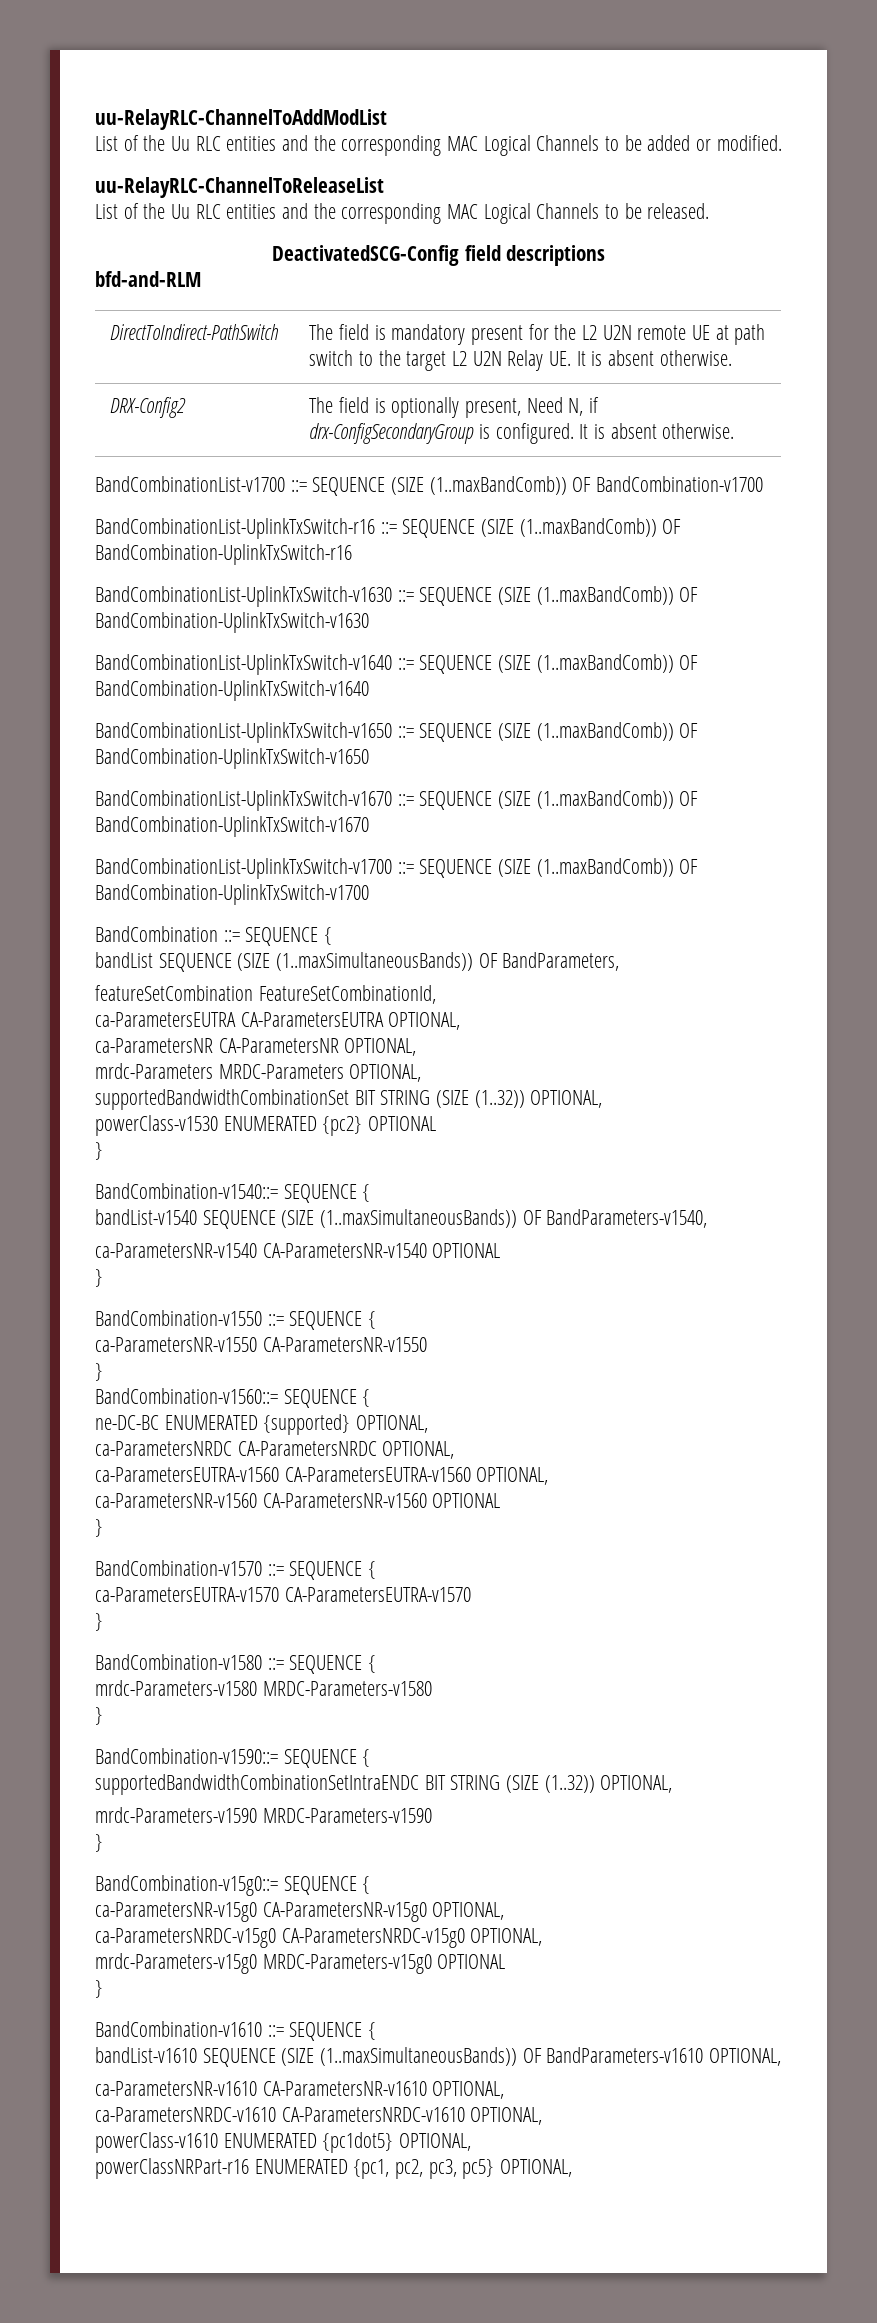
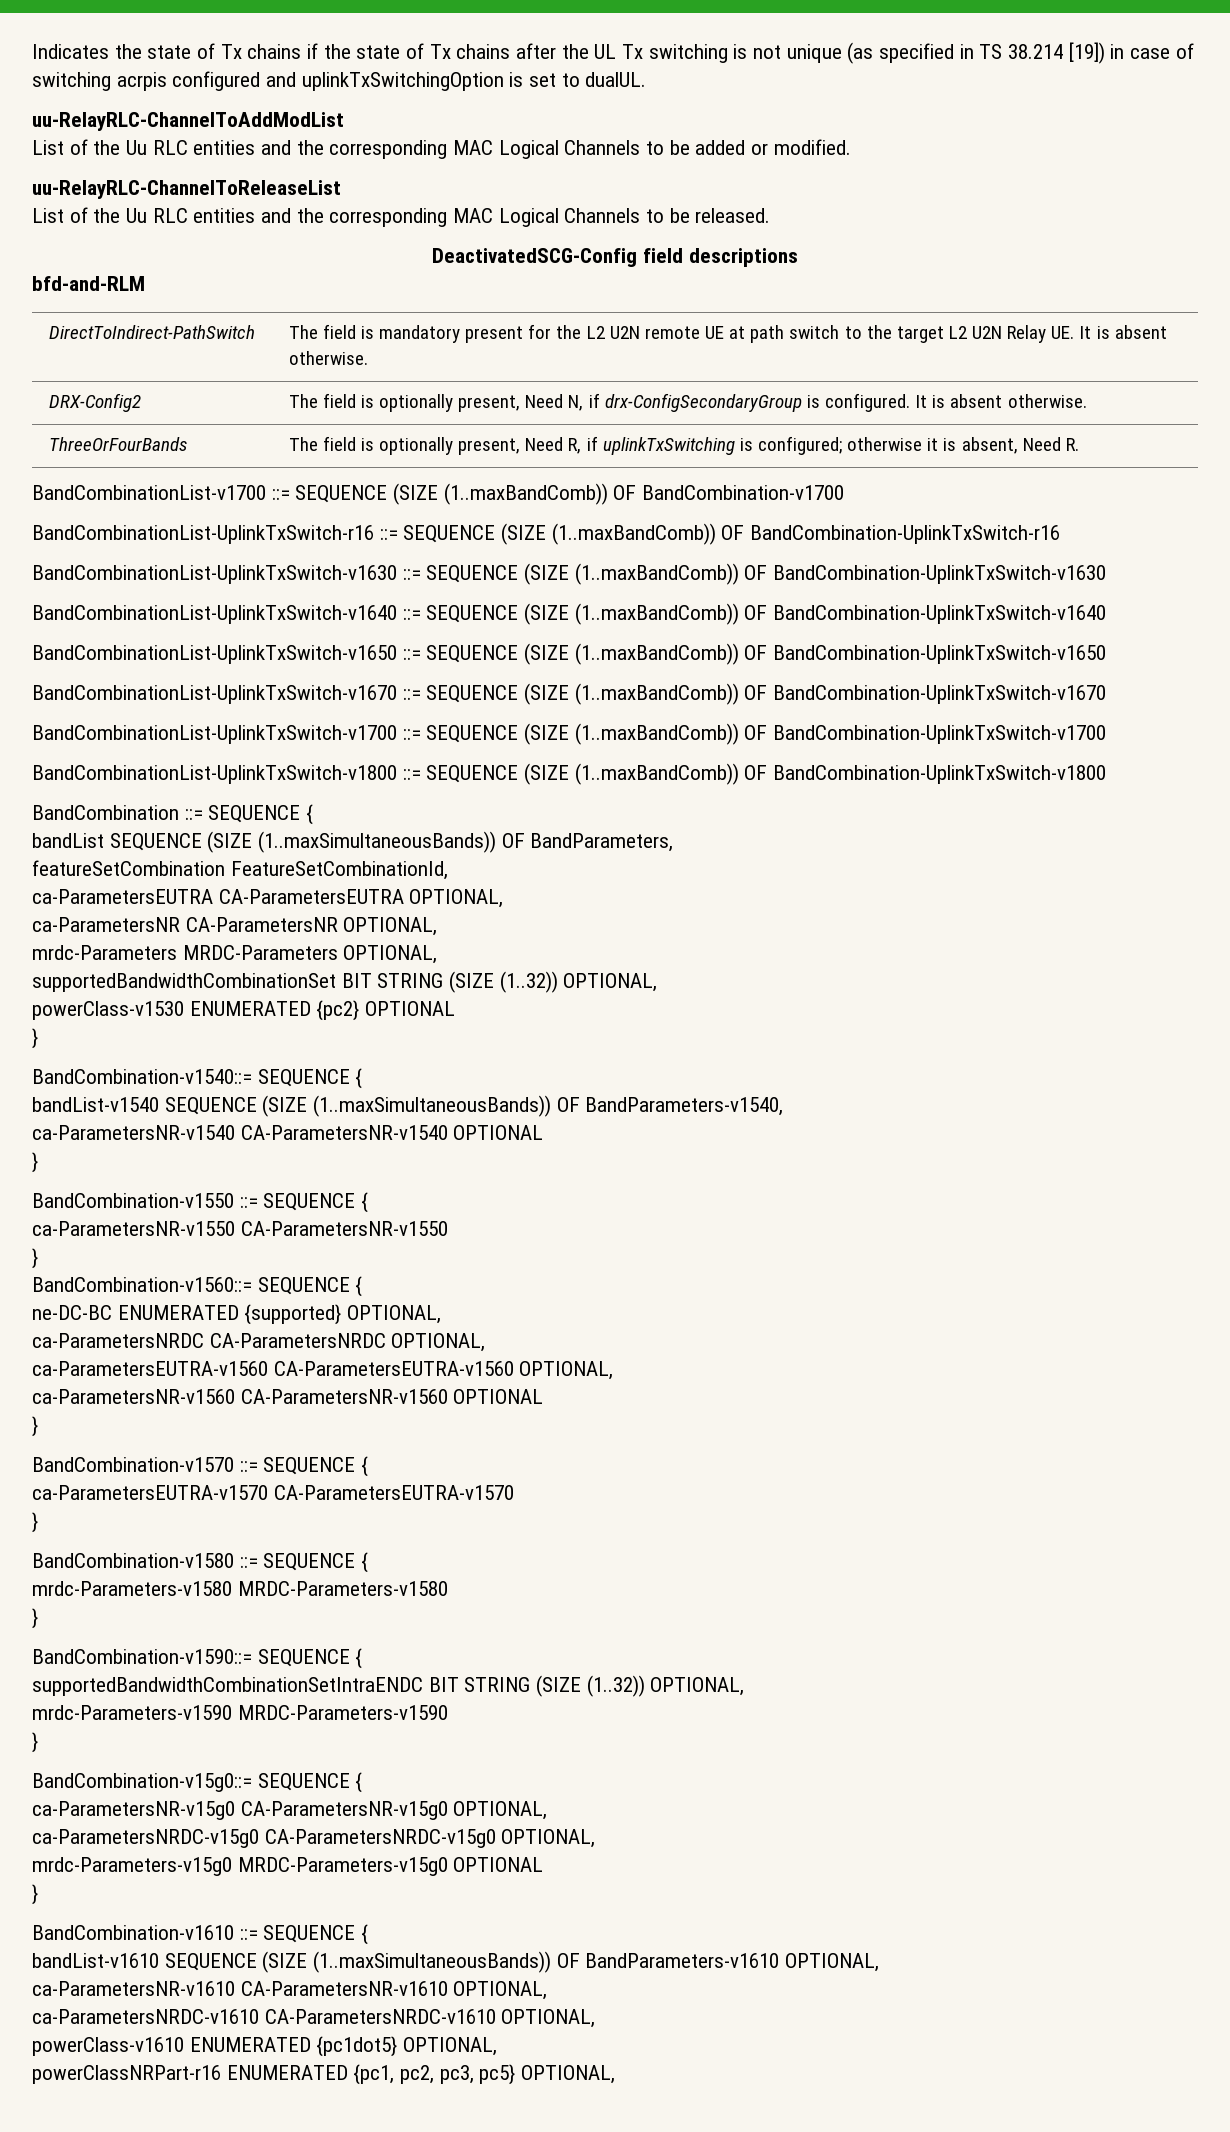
(95, 119) none -> [32,42,1194,64] [32,71,647,91] Indicates the state of Tx chains if the state of Tx chains after the UL Tx switching is not unique (as specified in TS 38.214 [19]) in case of switching acrpis configured and uplinkTxSwitchingOption is set to dualUL. //
(735, 431) none -> [48,437,187,451] [288,436,1079,455] // ThreeOrFourBands | The field is optionally present, Need R, if uplinkTxSwitching is configured; otherwise it is absent, Need R.
(369, 894) none -> [32,763,1107,785] // BandCombinationList-UplinkTxSwitch-v1800 ::= SEQUENCE (SIZE (1..maxBandComb)) OF BandCombination-UplinkTxSwitch-v1800

